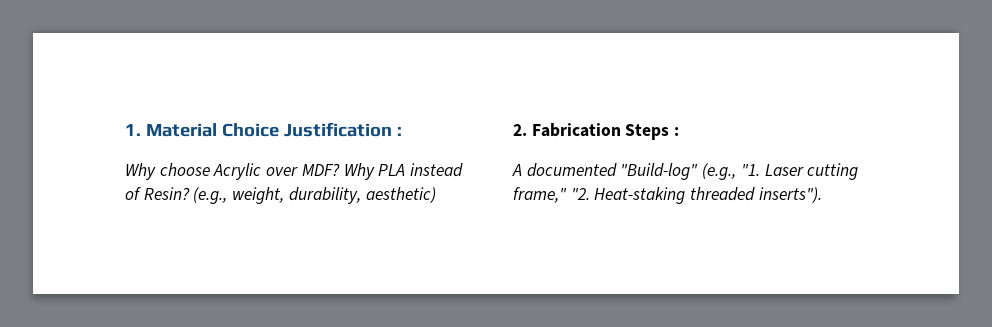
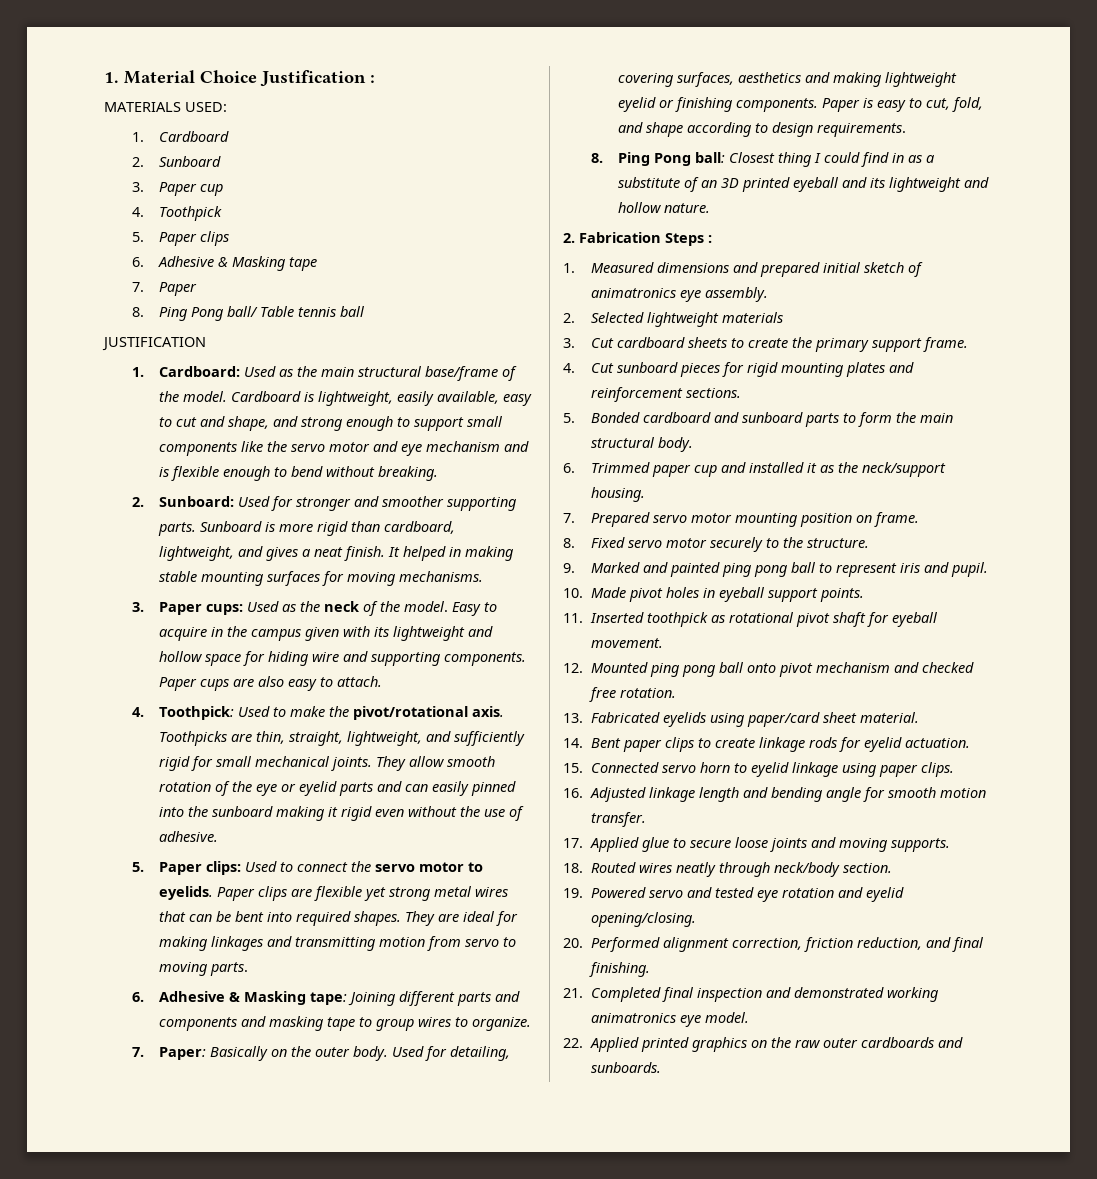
[125,163,464,180] [125,187,436,204] [513,123,680,140] [512,163,859,180] [513,187,822,204] Why choose Acrylic over MDF? Why PLA instead of Resin? (e.g., weight, durability, aesthetic) // 2. Fabrication Steps : // A documented "Build-log" (e.g., "1. Laser cutting frame," "2. Heat-staking threaded inserts"). -> [104,102,227,112] [131,131,230,142] [131,156,222,167] [131,182,224,196] [131,206,223,221] [131,231,230,246] [131,256,318,271] [131,282,198,296] [131,306,366,321] [102,337,206,351] [131,366,518,381] [159,391,533,406] [159,416,504,431] [159,441,530,456] [159,466,439,481] [131,496,517,511] [158,521,456,536] [159,546,514,561] [159,571,484,586] [131,601,498,616] [159,626,494,641] [159,651,527,666] [159,676,383,691] [131,706,505,720] [159,731,526,746] [159,756,496,771] [159,781,517,796] [159,806,525,821] [159,831,219,842] [131,861,484,875] [159,886,509,901] [159,911,519,926] [159,936,517,951] [159,962,249,976] [131,991,521,1006] [159,1016,532,1031] [131,1046,511,1061] [618,72,958,87] [618,97,984,112] [618,122,907,137] [590,152,935,167] [618,177,990,192] [618,202,711,213] [563,232,712,246] [563,262,923,277] [590,287,768,302] [563,312,783,327] [563,337,968,352] [563,362,914,377] [590,387,741,402] [563,412,953,427] [590,437,693,452] [563,462,946,477] [590,487,645,502] [563,512,919,527] [563,537,869,552] [563,562,988,577] [563,587,864,602] [563,612,938,627] [590,638,663,648] [563,662,974,677] [588,687,676,702] [563,712,919,727] [563,737,970,752] [563,762,954,777] [563,787,986,802] [590,812,646,827] [563,837,950,852] [563,862,892,877] [563,887,904,902] [590,912,696,927] [563,937,984,952] [588,962,650,977] [563,987,938,1002] [590,1012,749,1027] [563,1037,963,1052] [590,1062,661,1073] MATERIALS USED: // 1. Cardboard // 2. Sunboard // 3. Paper cup // 4. Toothpick // 5. Paper clips // 6. Adhesive & Masking tape // 7. Paper // 8. Ping Pong ball/ Table tennis ball // JUSTIFICATION // 1. Cardboard: Used as the main structural base/frame of the model. Cardboard is lightweight, easily available, easy to cut and shape, and strong enough to support small components like the servo motor and eye mechanism and is flexible enough to bend without breaking. // 2. Sunboard: Used for stronger and smoother supporting parts. Sunboard is more rigid than cardboard, lightweight, and gives a neat finish. It helped in making stable mounting surfaces for moving mechanisms. // 3. Paper cups: Used as the neck of the model. Easy to acquire in the campus given with its lightweight and hollow space for hiding wire and supporting components. Paper cups are also easy to attach. // 4. Toothpick: Used to make the pivot/rotational axis. Toothpicks are thin, straight, lightweight, and sufficiently rigid for small mechanical joints. They allow smooth rotation of the eye or eyelid parts and can easily pinned into the sunboard making it rigid even without the use of adhesive. // 5. Paper clips: Used to connect the servo motor to eyelids. Paper clips are flexible yet strong metal wires that can be bent into required shapes. They are ideal for making linkages and transmitting motion from servo to moving parts. // 6. Adhesive & Masking tape: Joining different parts and components and masking tape to group wires to organize. // 7. Paper: Basically on the outer body. Used for detailing, covering surfaces, aesthetics and making lightweight eyelid or finishing components. Paper is easy to cut, fold, and shape according to design requirements. // 8. Ping Pong ball: Closest thing I could find in as a substitute of an 3D printed eyeball and its lightweight and hollow nature. // 2. Fabrication Steps : // 1. Measured dimensions and prepared initial sketch of animatronics eye assembly. // 2. Selected lightweight materials // 3. Cut cardboard sheets to create the primary support frame. // 4. Cut sunboard pieces for rigid mounting plates and reinforcement sections. // 5. Bonded cardboard and sunboard parts to form the main structural body. // 6. Trimmed paper cup and installed it as the neck/support housing. // 7. Prepared servo motor mounting position on frame. // 8. Fixed servo motor securely to the structure. // 9. Marked and painted ping pong ball to represent iris and pupil. // 10. Made pivot holes in eyeball support points. // 11. Inserted toothpick as rotational pivot shaft for eyeball movement. // 12. Mounted ping pong ball onto pivot mechanism and checked free rotation. // 13. Fabricated eyelids using paper/card sheet material. // 14. Bent paper clips to create linkage rods for eyelid actuation. // 15. Connected servo horn to eyelid linkage using paper clips. // 16. Adjusted linkage length and bending angle for smooth motion transfer. // 17. Applied glue to secure loose joints and moving supports. // 18. Routed wires neatly through neck/body section. // 19. Powered servo and tested eye rotation and eyelid opening/closing. // 20. Performed alignment correction, friction reduction, and final finishing. // 21. Completed final inspection and demonstrated working animatronics eye model. // 22. Applied printed graphics on the raw outer cardboards and sunboards.

